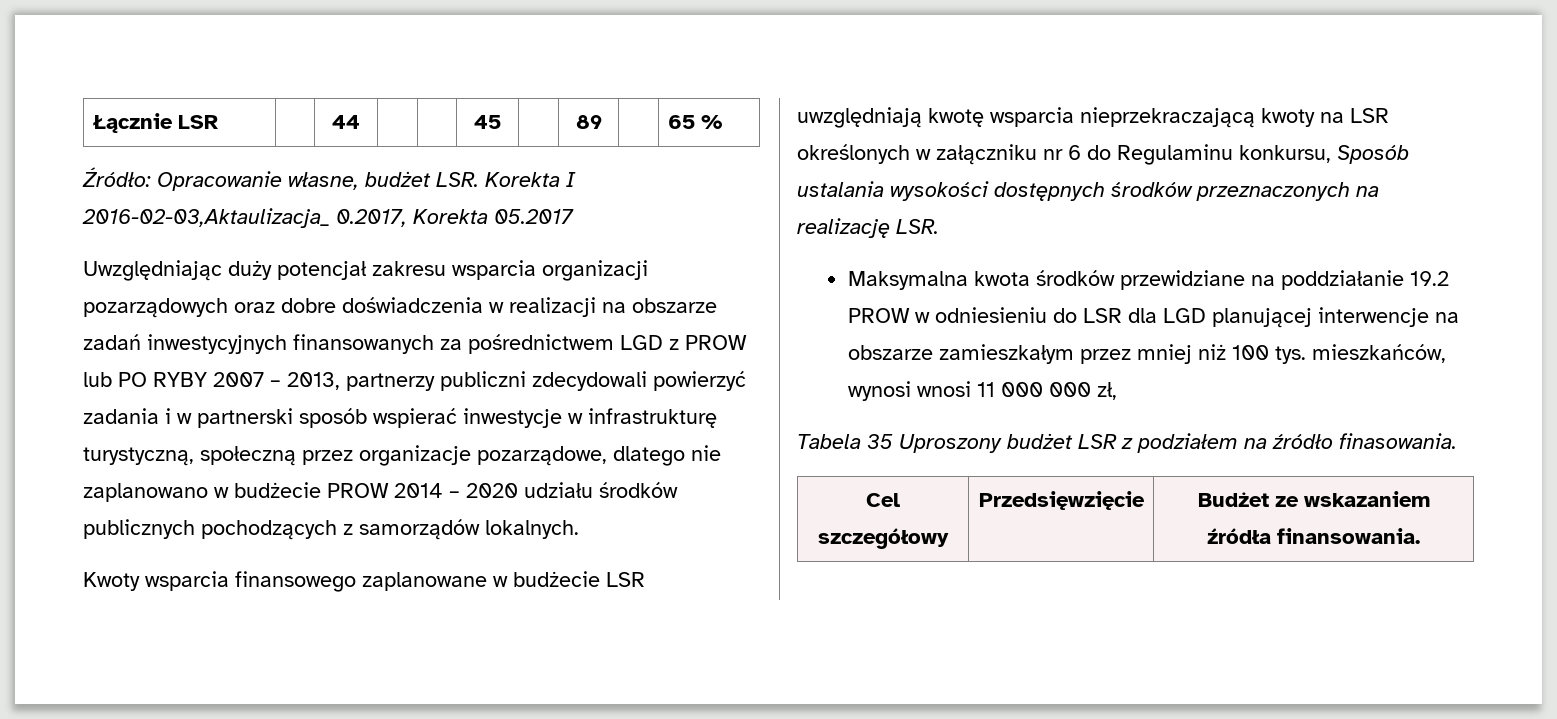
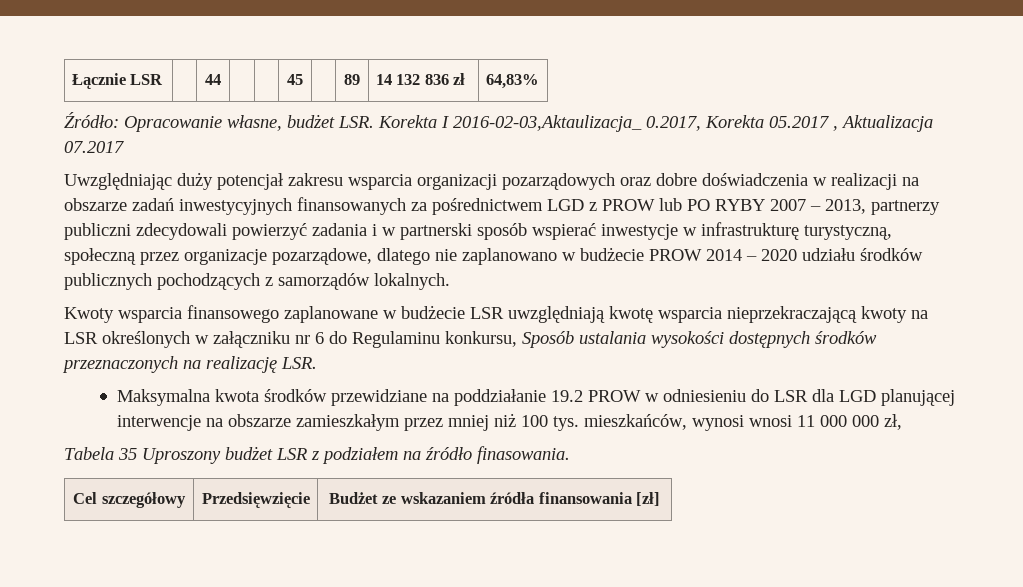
[667,115,723,129] | 65 % -> [375,73,466,85] [485,74,539,89] 14 132 836 zł | 64,83%
(574, 216) none -> [833,115,933,132] [64,141,124,153] , Aktualizacja 07.2017
[1277,528,1420,544] finansowania. -> [538,492,661,506] finansowania [zł]

